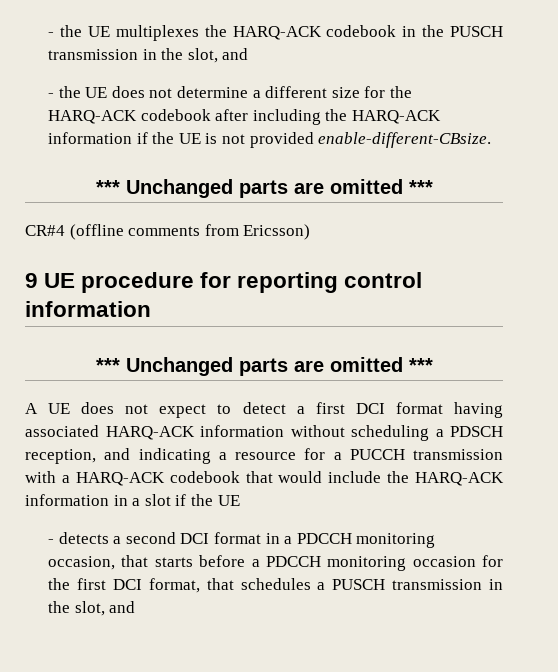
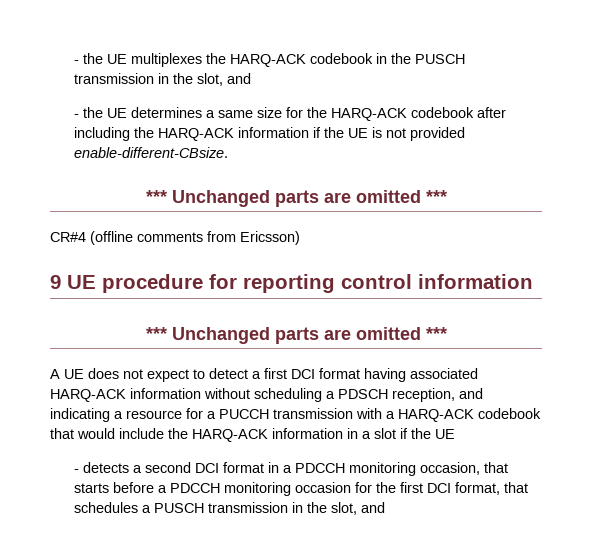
[111,86,328,98] does not determine a different -> [131,107,254,118] determines a same

